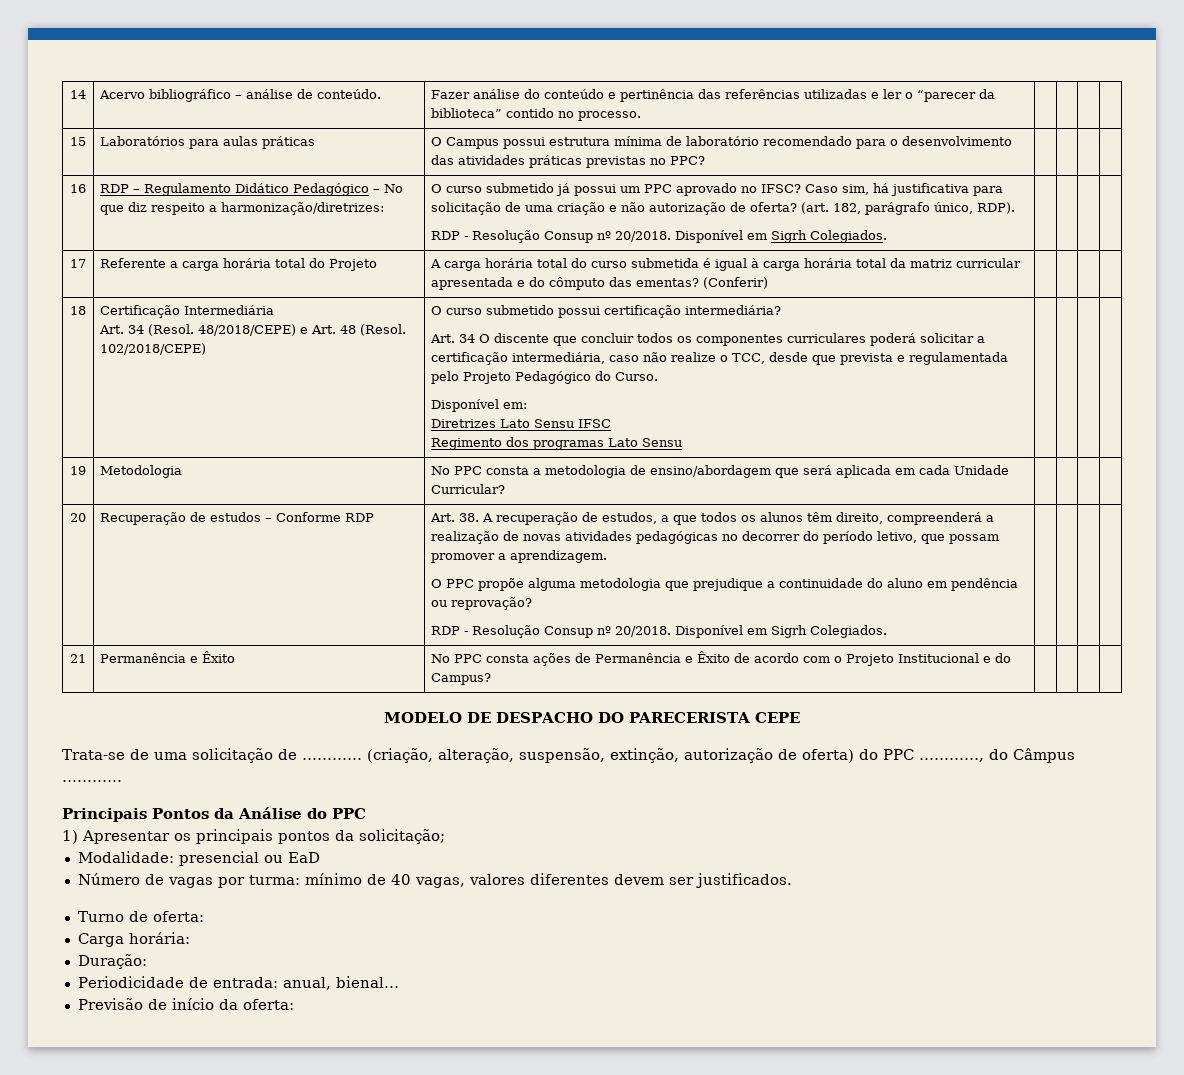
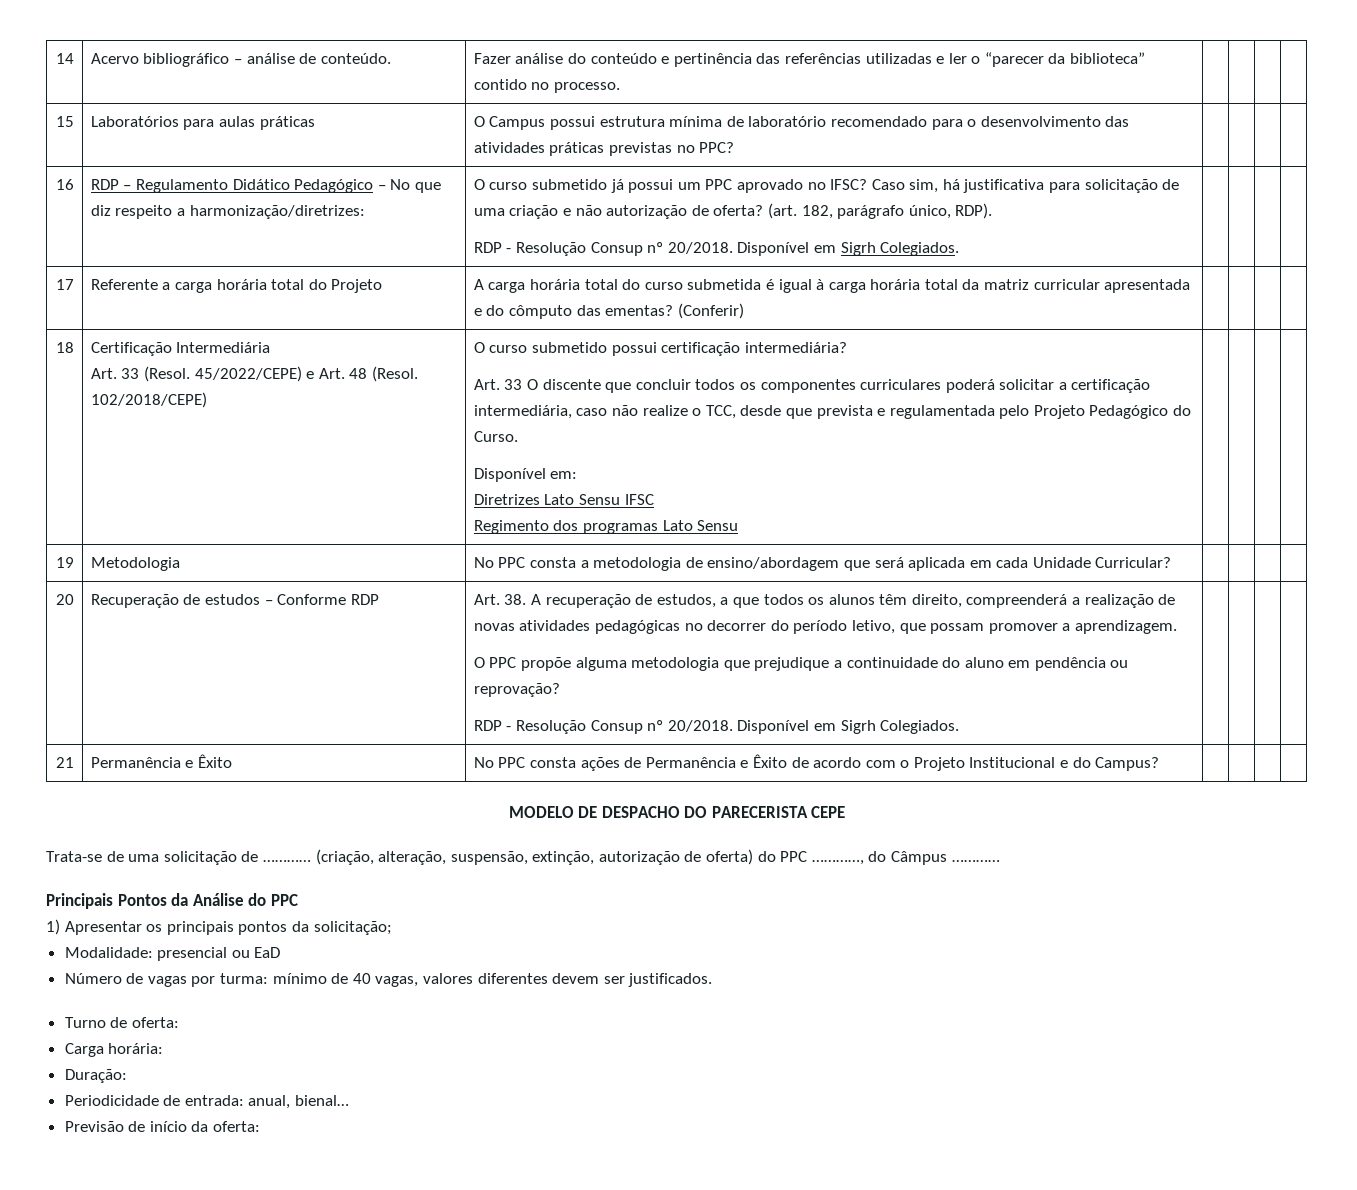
[128,324,297,336] 34 (Resol. 48/2018/CEPE) -> [121,366,302,382] 33 (Resol. 45/2022/CEPE)
[459,334,476,343] 34 -> [504,379,523,390] 33

